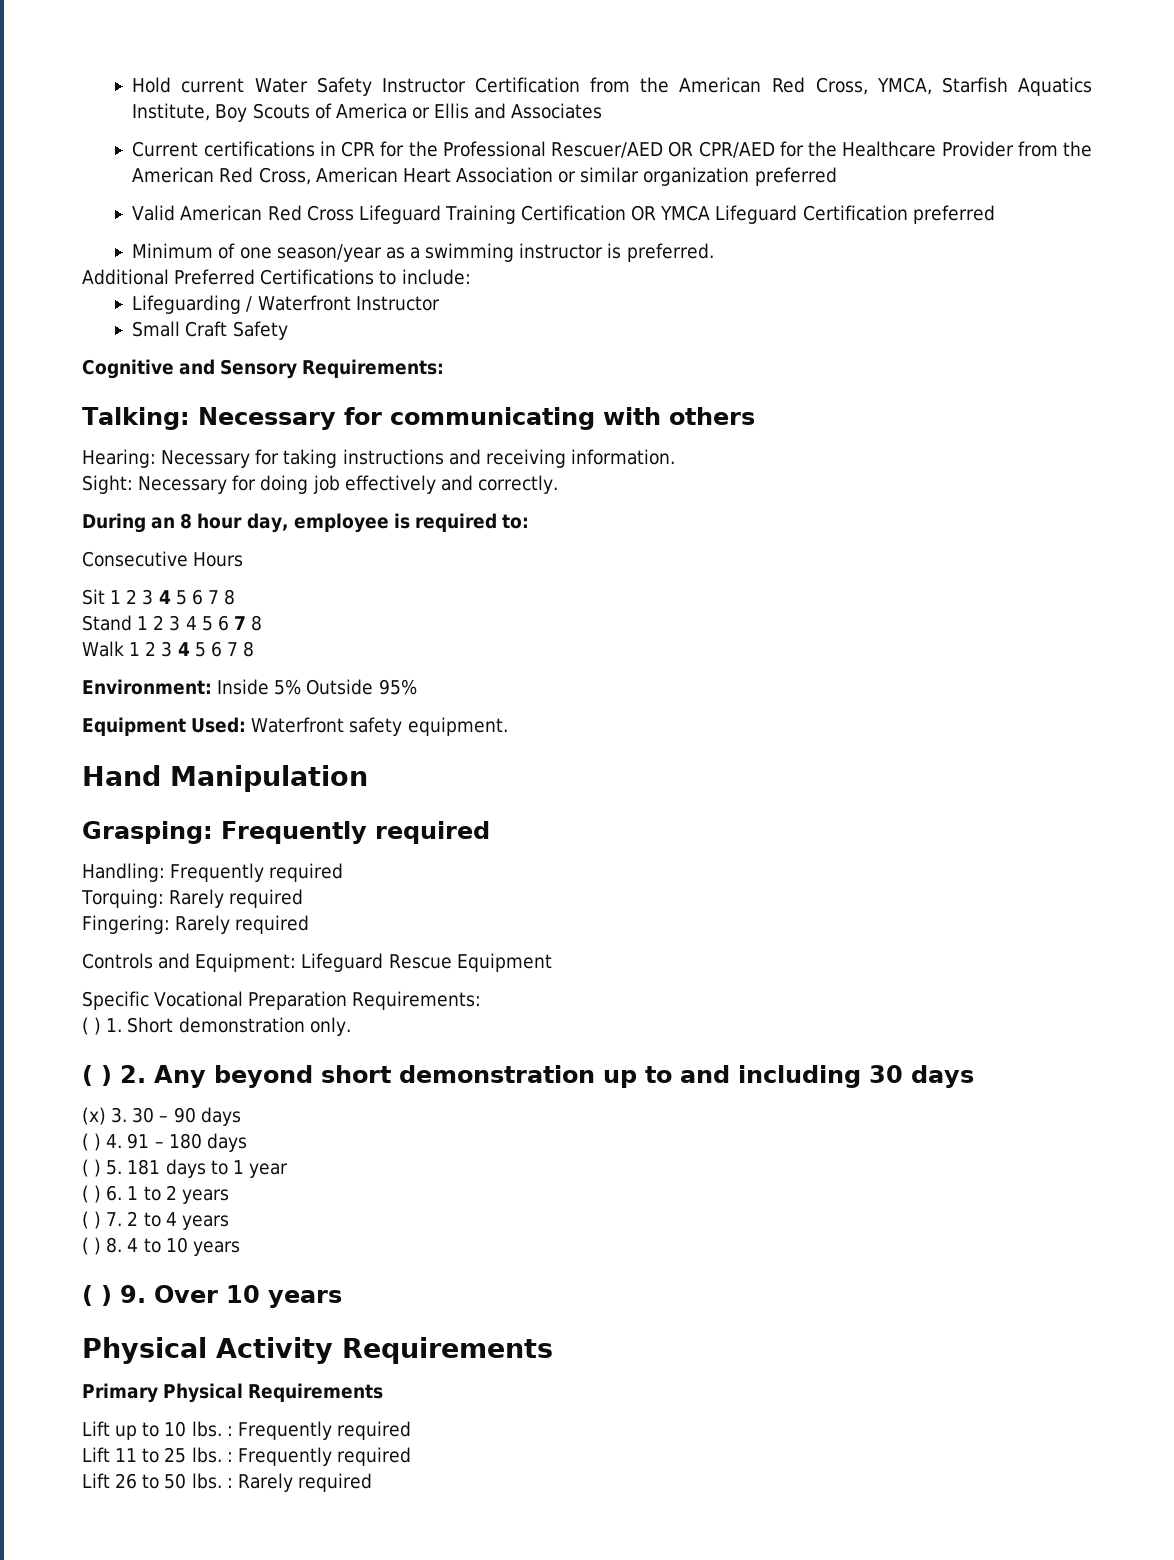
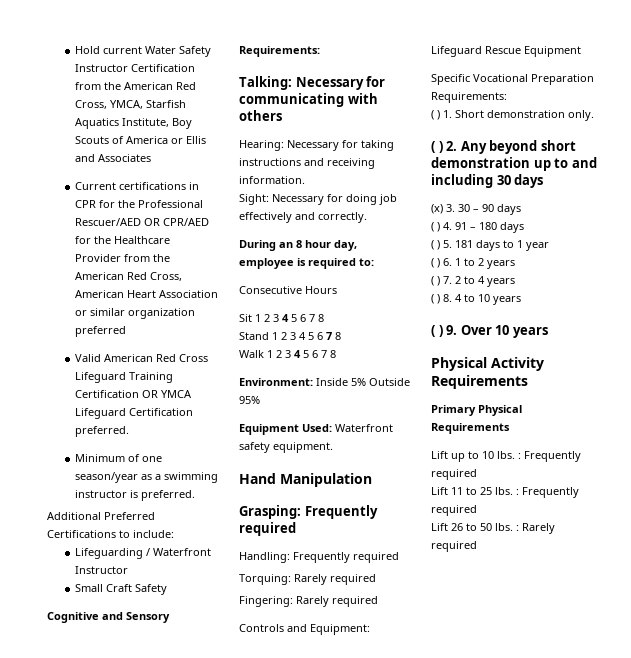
[912,205,995,224] preferred -> [74,426,129,437] preferred.

